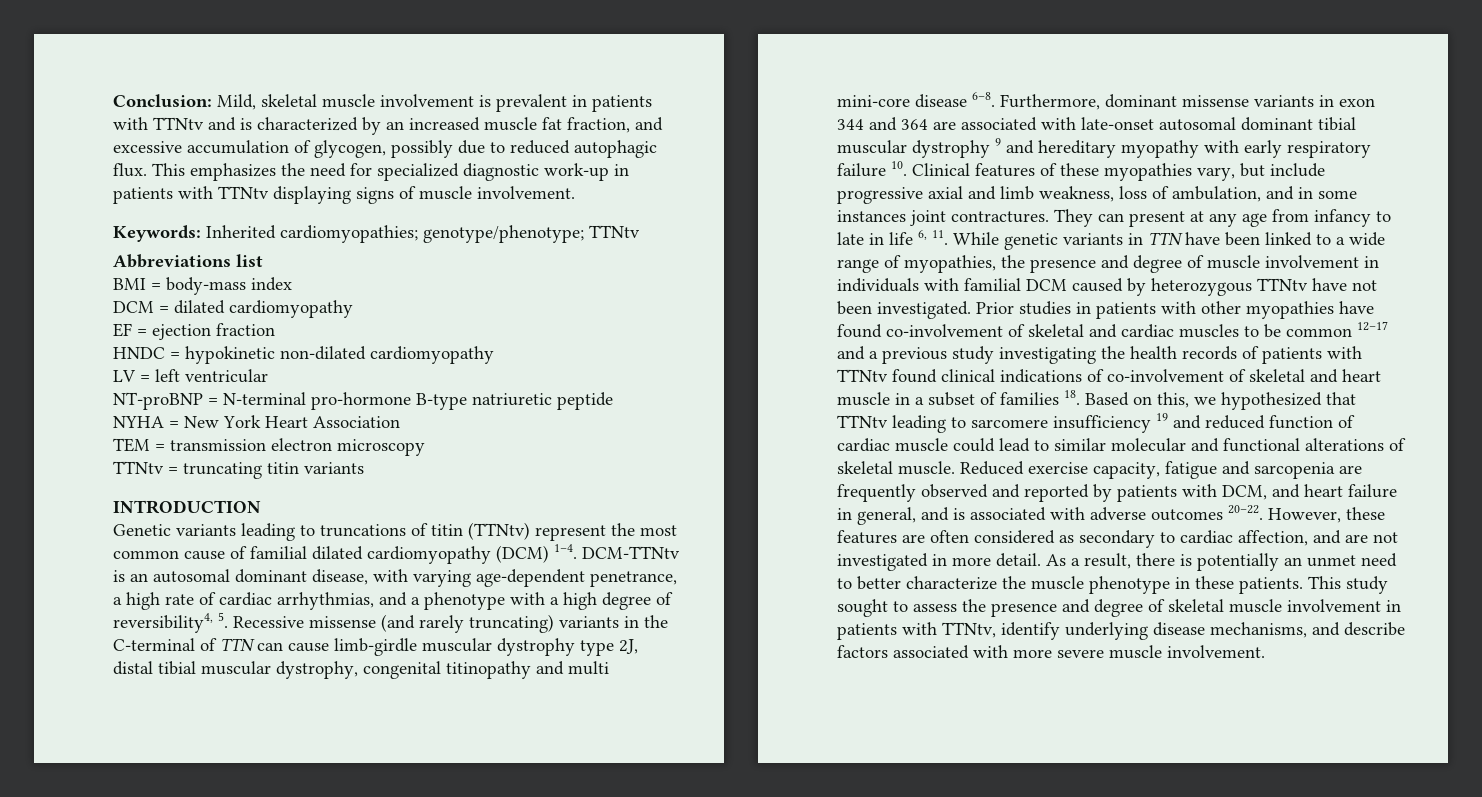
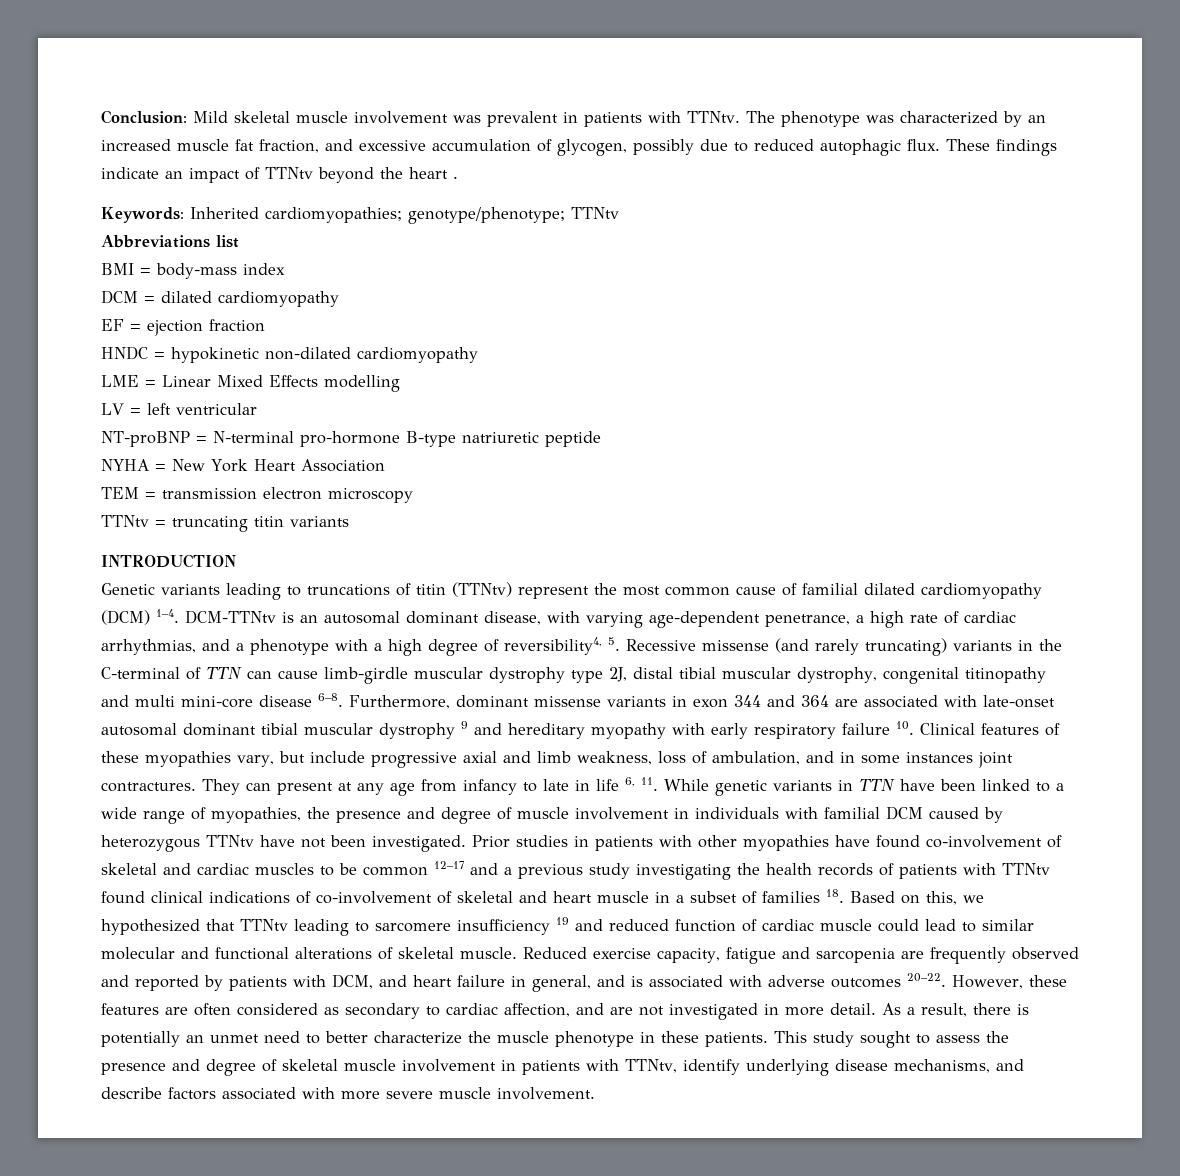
[217,94,491,110] Mild, skeletal muscle involvement is -> [193,111,481,124] Mild skeletal muscle involvement was
[153,117,252,131] TTNtv and is -> [687,111,894,127] TTNtv. The phenotype was
[152,163,629,181] [113,186,575,204] This emphasizes the need for specialized diagnostic work-up in patients with TTNtv displaying signs of muscle involvement. -> [946,139,1057,156] [101,167,458,183] These findings indicate an impact of TTNtv beyond the heart .
(494, 355) none -> [101,375,400,392] // LME = Linear Mixed Effects modelling

